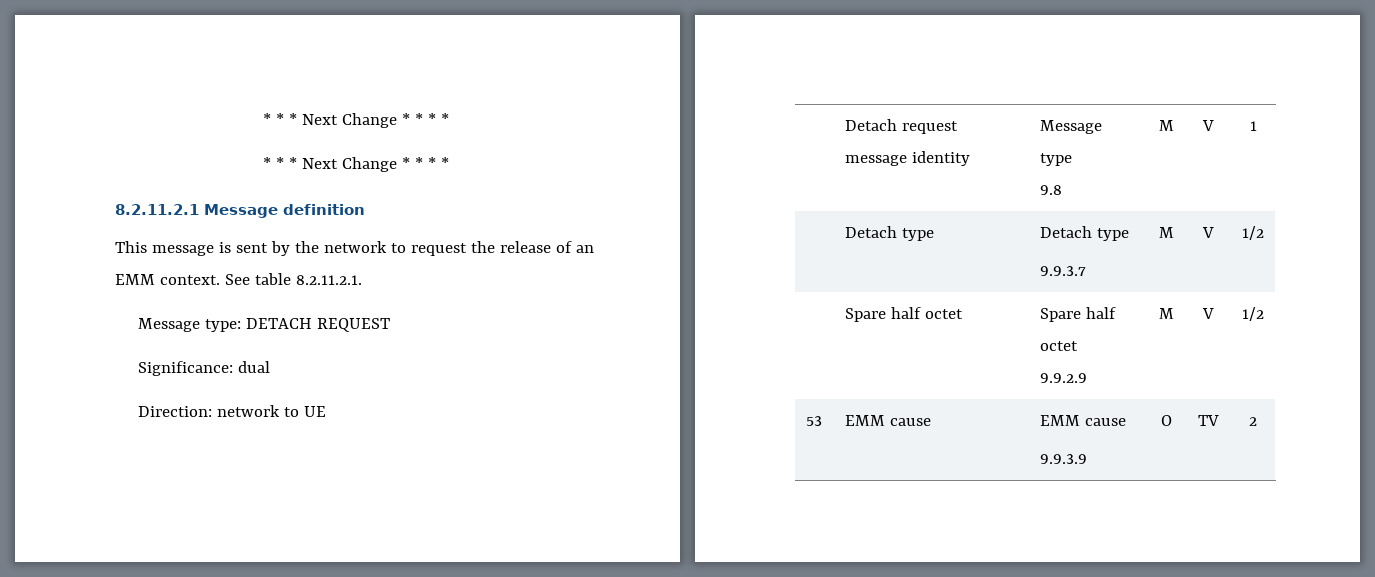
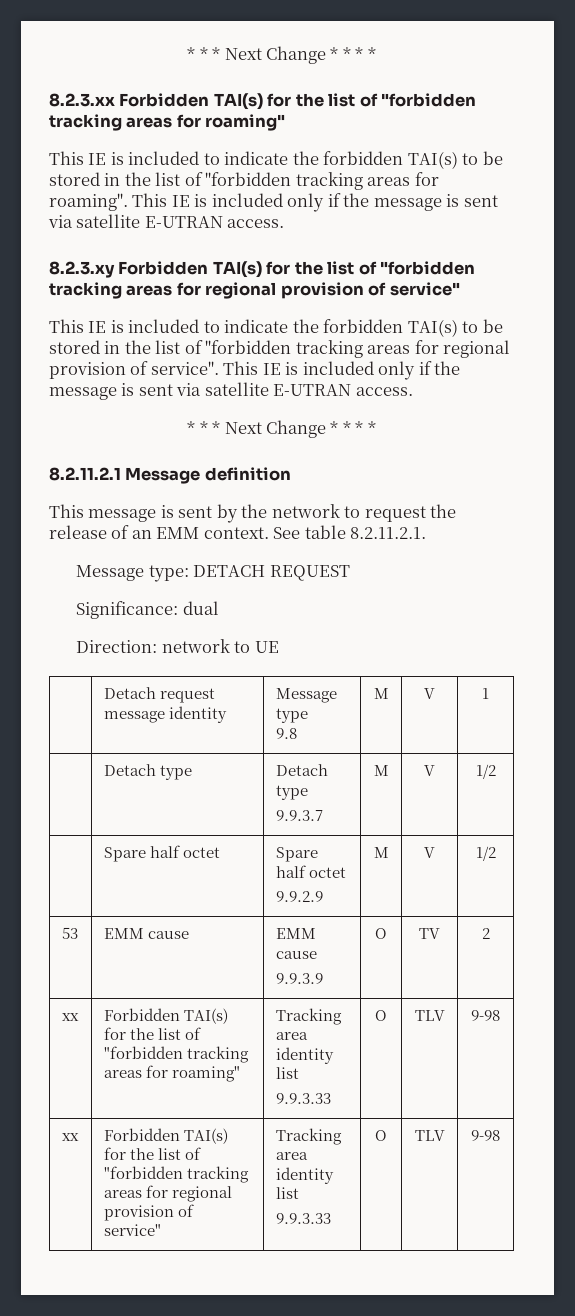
[263,113,449,128] * * * Next Change * * * * -> [187,46,376,64] [49,93,477,110] [49,114,286,131] [49,151,503,169] [49,172,439,190] [49,193,498,212] [48,214,285,228] [49,261,476,278] [49,282,460,299] [49,319,503,337] [49,340,511,358] [49,361,461,380] [49,382,413,400] * * * Next Change * * * * // 8.2.3.xx Forbidden TAI(s) for the list of "forbidden tracking areas for roaming" // This IE is included to indicate the forbidden TAI(s) to be stored in the list of "forbidden tracking areas for roaming". This IE is included only if the message is sent via satellite E-UTRAN access. // 8.2.3.xy Forbidden TAI(s) for the list of "forbidden tracking areas for regional provision of service" // This IE is included to indicate the forbidden TAI(s) to be stored in the list of "forbidden tracking areas for regional provision of service". This IE is included only if the message is sent via satellite E-UTRAN access.
(1257, 421) none -> [61,1013,79,1021] [103,1008,228,1024] [103,1027,201,1040] [103,1046,249,1063] [103,1065,240,1082] [275,1008,342,1025] [275,1032,308,1040] [275,1047,334,1064] [275,1067,299,1079] [275,1093,331,1104] [375,1010,387,1021] [414,1010,445,1021] [471,1010,500,1021] [61,1133,79,1141] [103,1128,228,1144] [103,1147,201,1160] [103,1166,249,1183] [103,1185,232,1202] [103,1204,194,1221] [103,1224,161,1236] [275,1128,342,1145] [275,1152,308,1160] [275,1167,334,1184] [275,1187,299,1199] [275,1213,331,1224] [375,1130,387,1141] [414,1130,445,1141] [471,1130,500,1141] // xx | Forbidden TAI(s) for the list of "forbidden tracking areas for roaming" | Tracking area identity list // 9.9.3.33 | O | TLV | 9-98 // xx | Forbidden TAI(s) for the list of "forbidden tracking areas for regional provision of service" | Tracking area identity list // 9.9.3.33 | O | TLV | 9-98

